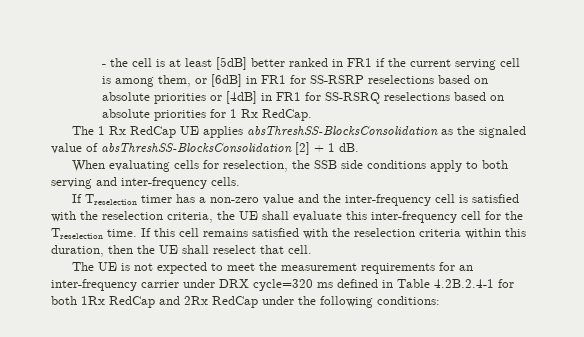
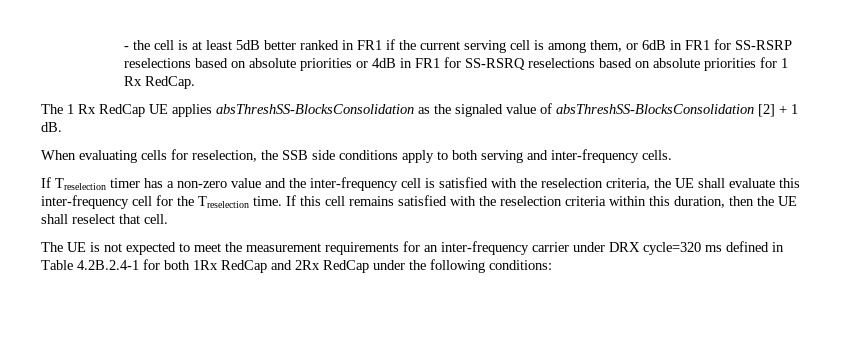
[216,57,248,70] [5dB] -> [235,40,260,50] 5dB
[211,74,243,87] [6dB] -> [641,40,666,50] 6dB
[226,91,258,104] [4dB] -> [371,58,396,68] 4dB

